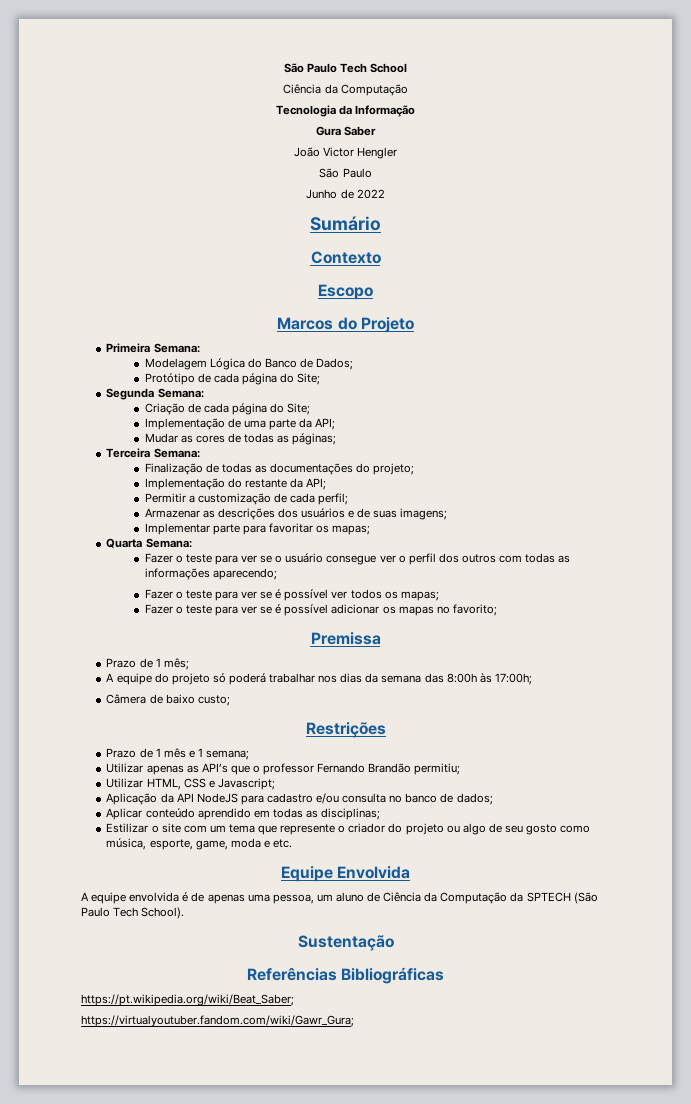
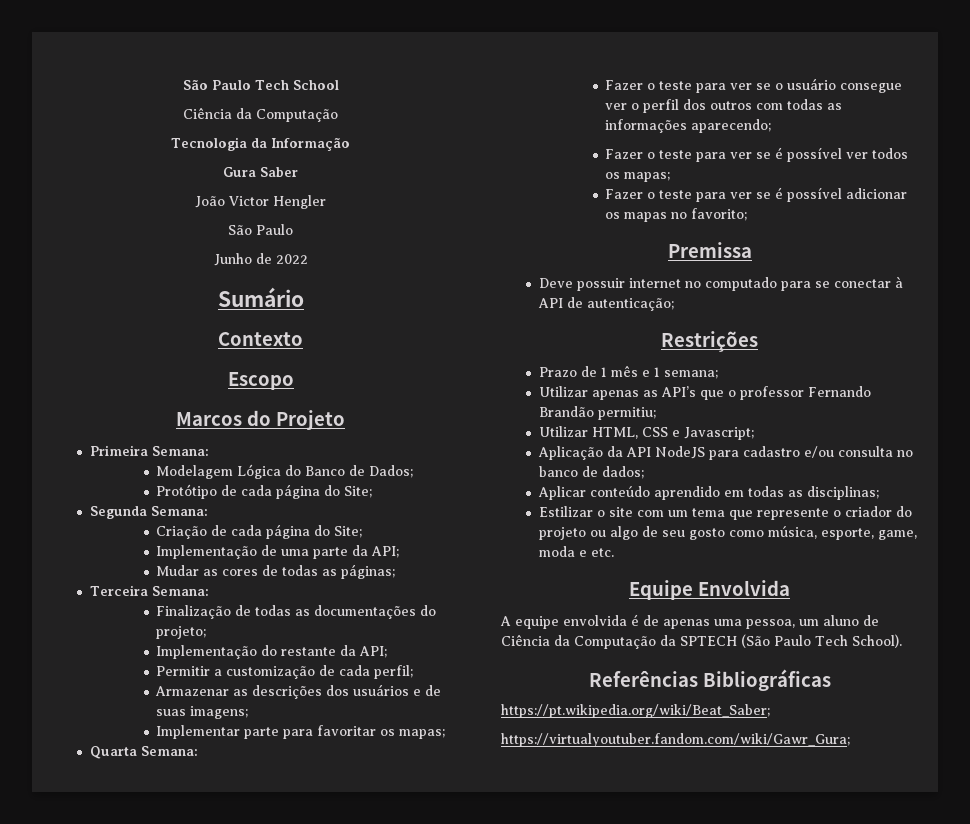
[106,658,189,670] [106,673,532,685] [106,694,230,706] Prazo de 1 mês; // A equipe do projeto só poderá trabalhar nos dias da semana das 8:00h às 17:00h; // Câmera de baixo custo; -> [538,276,903,291] [537,297,674,311] Deve possuir internet no computado para se conectar à API de autenticação;
[297,935,394,951] // Sustentação -> (902, 641) none

